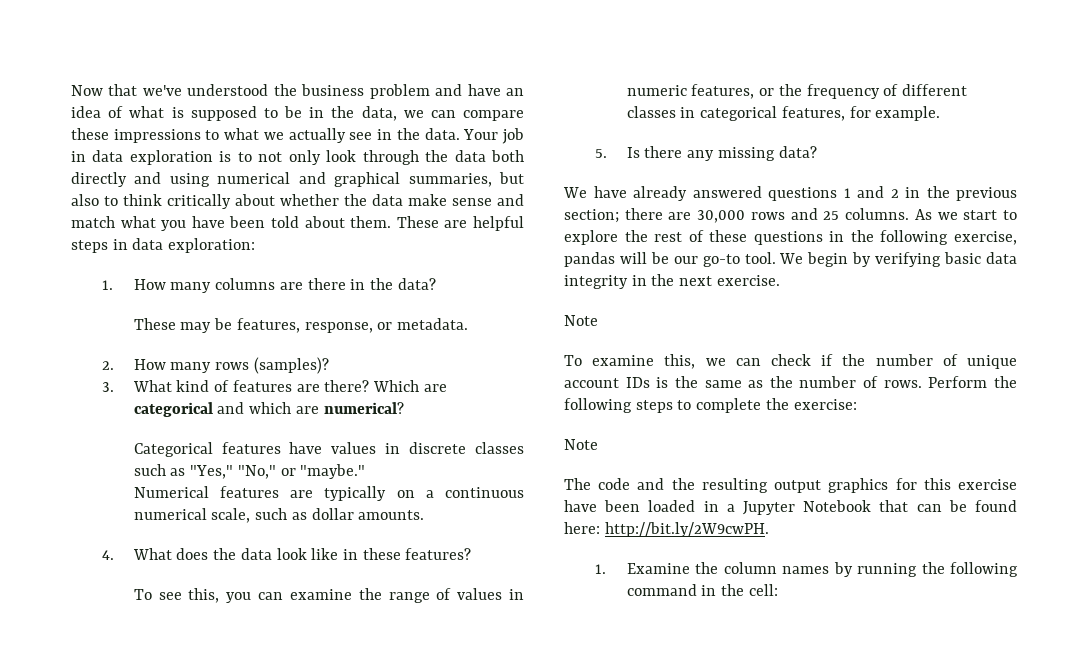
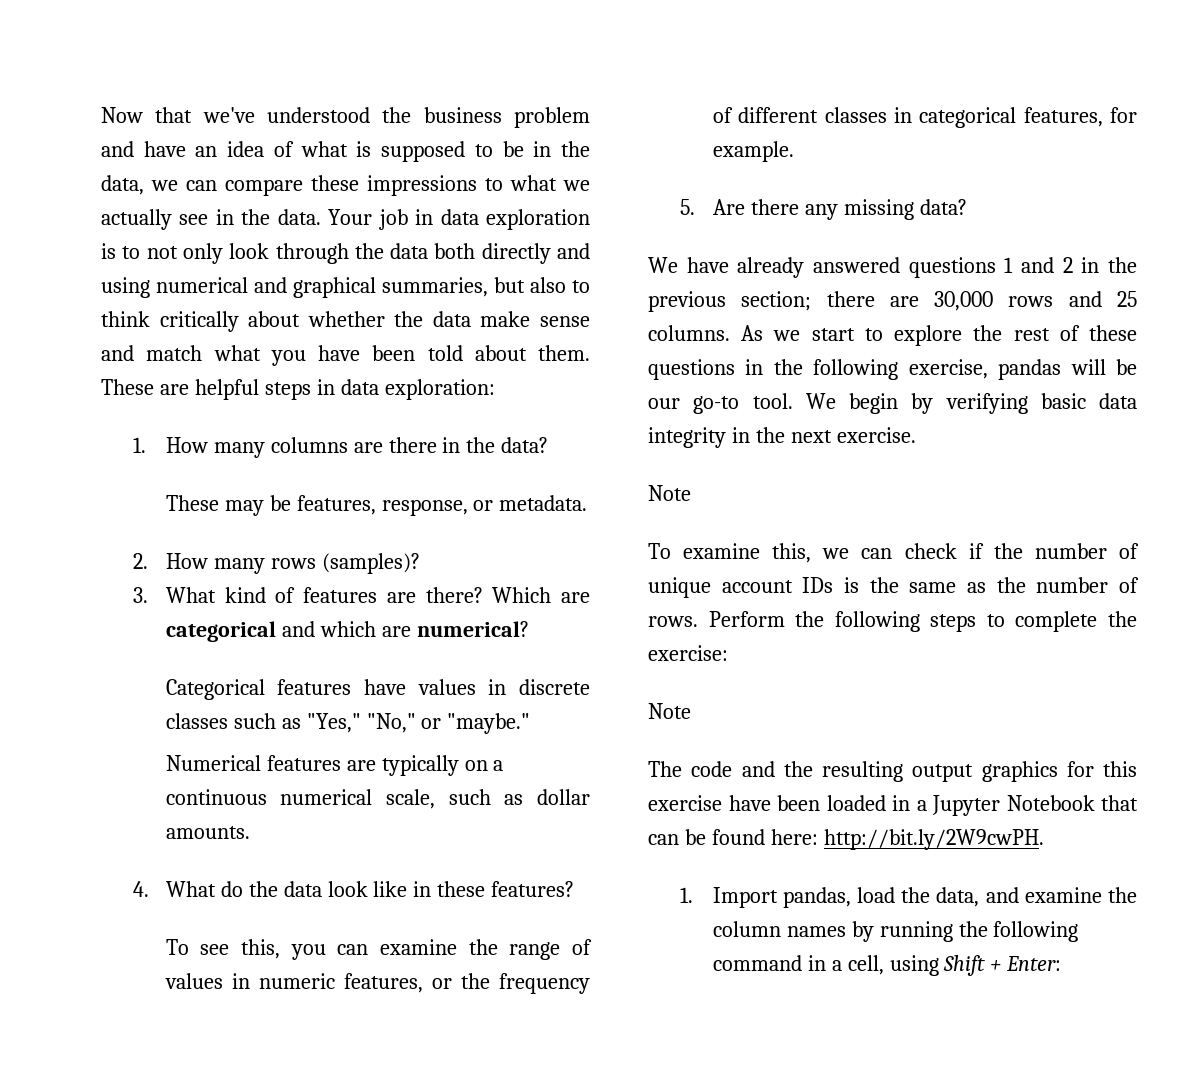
[176,548,209,560] does -> [220,881,243,897] do
[626,147,640,158] Is -> [712,199,745,215] Are
[626,563,690,574] Examine -> [712,887,1102,908] Import pandas, load the data, and examine
[721,584,778,596] the cell: -> [831,955,1062,976] a cell, using Shift + Enter:

